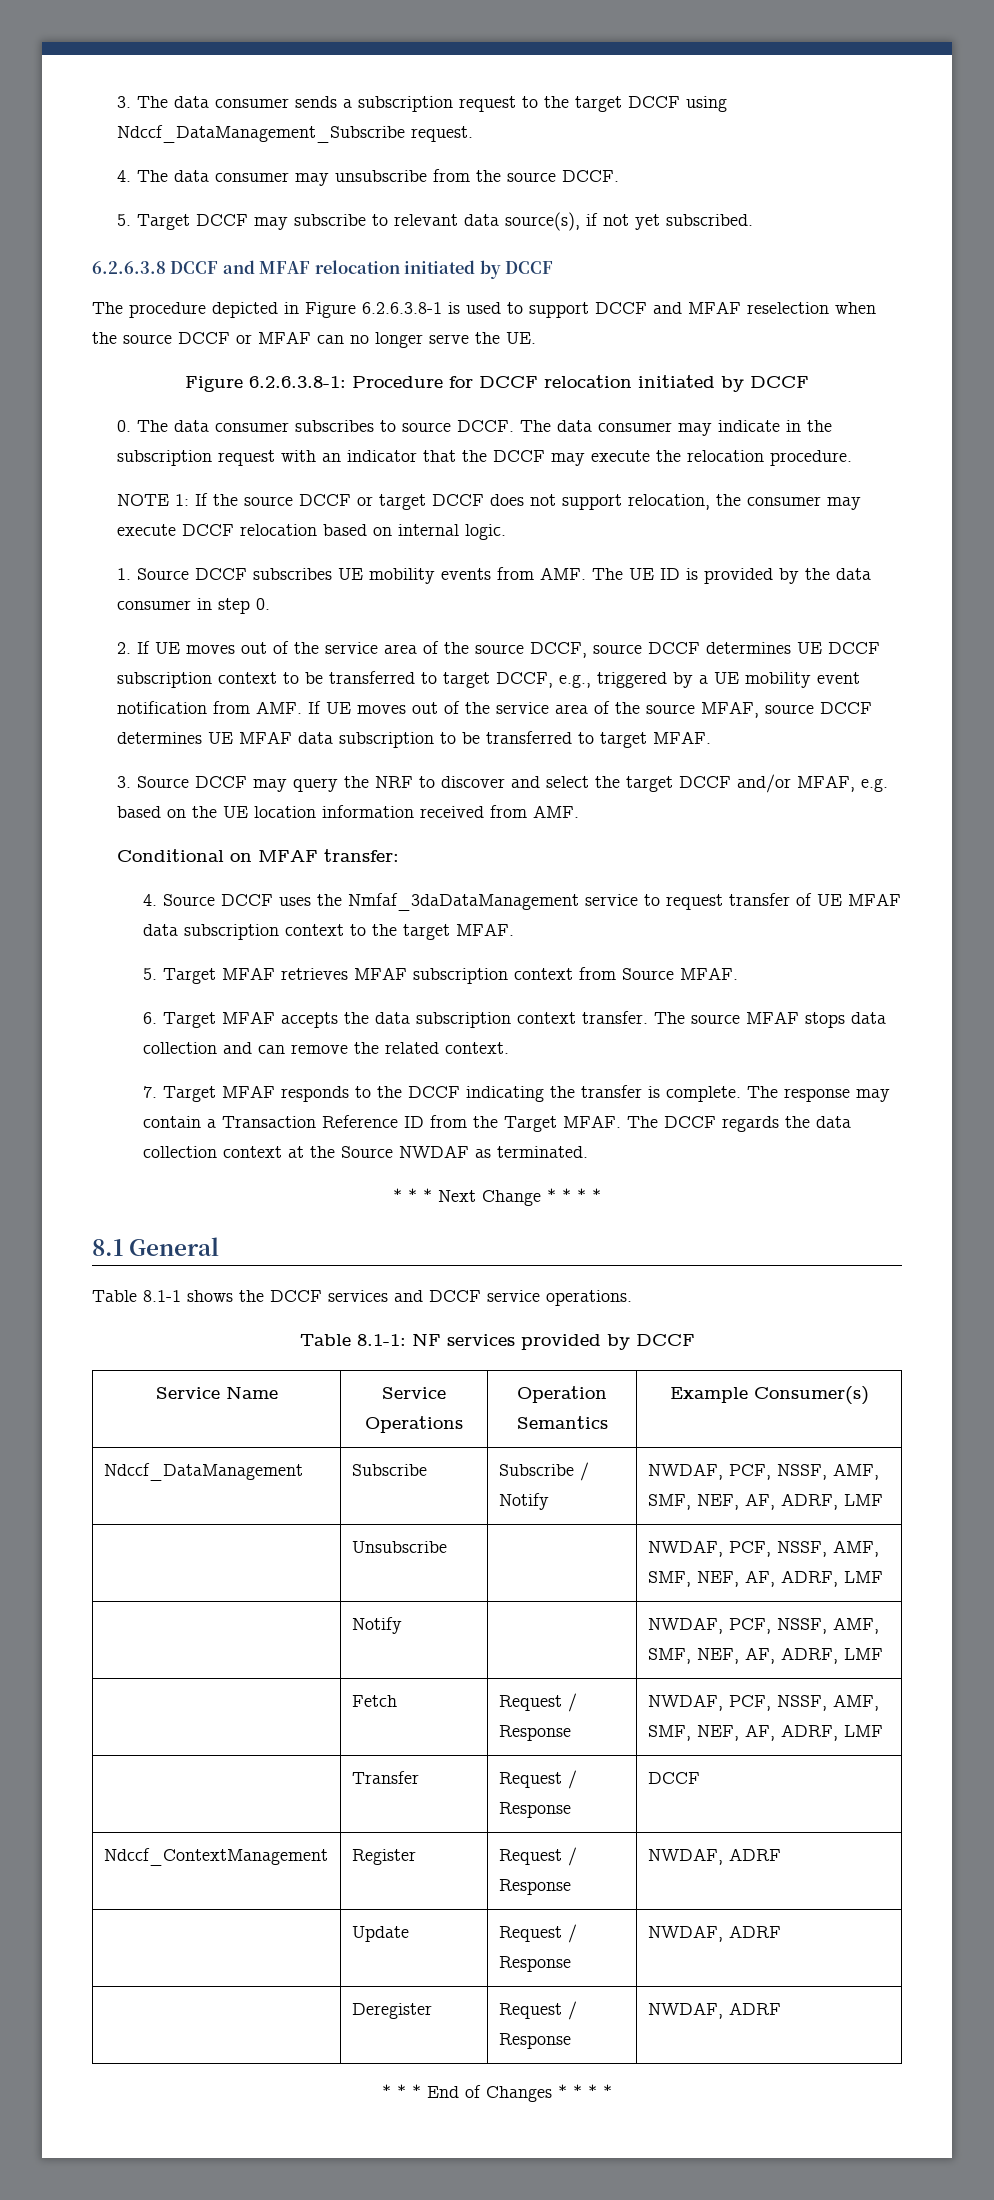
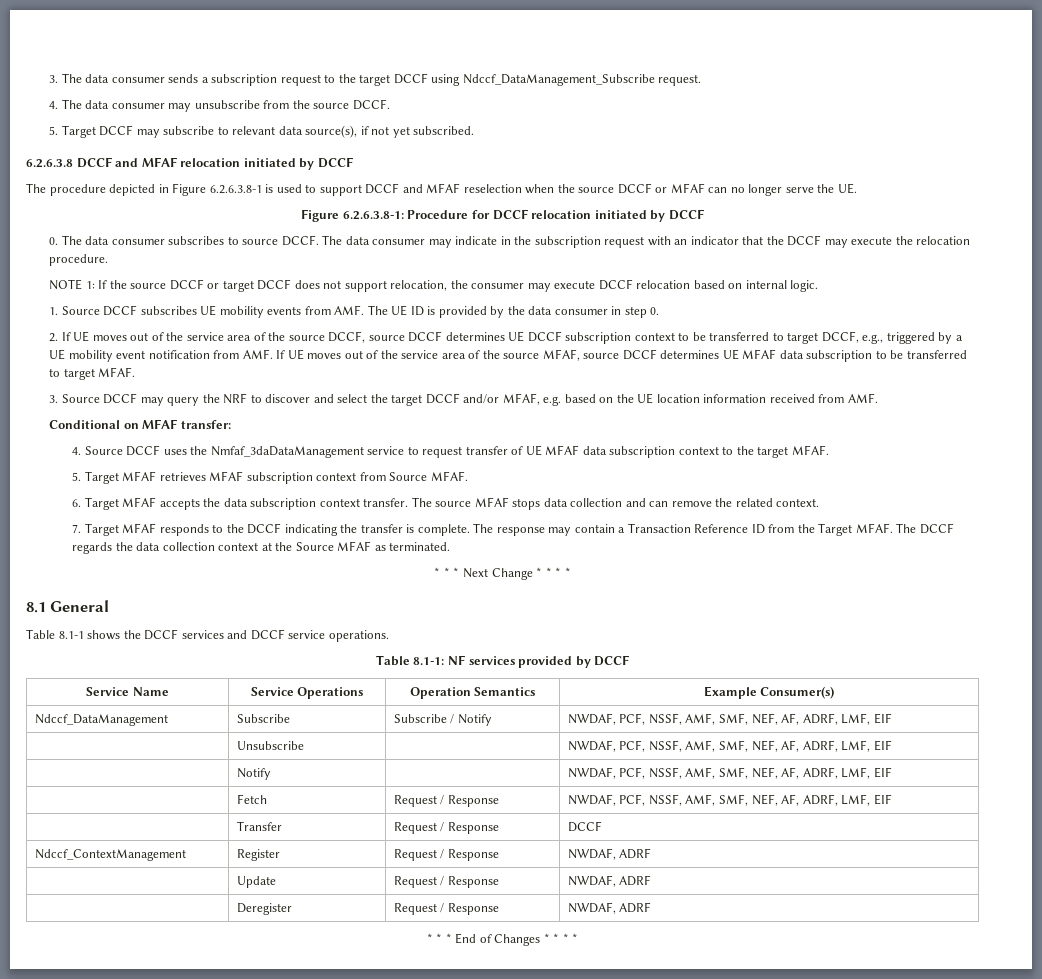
[398,1145,469,1158] NWDAF -> [337,541,372,551] MFAF
[843,1494,883,1506] LMF -> [841,713,892,725] LMF, EIF
[843,1571,883,1583] LMF -> [841,740,892,752] LMF, EIF
[843,1648,883,1660] LMF -> [841,767,892,779] LMF, EIF
[843,1725,883,1737] LMF -> [841,794,892,806] LMF, EIF

